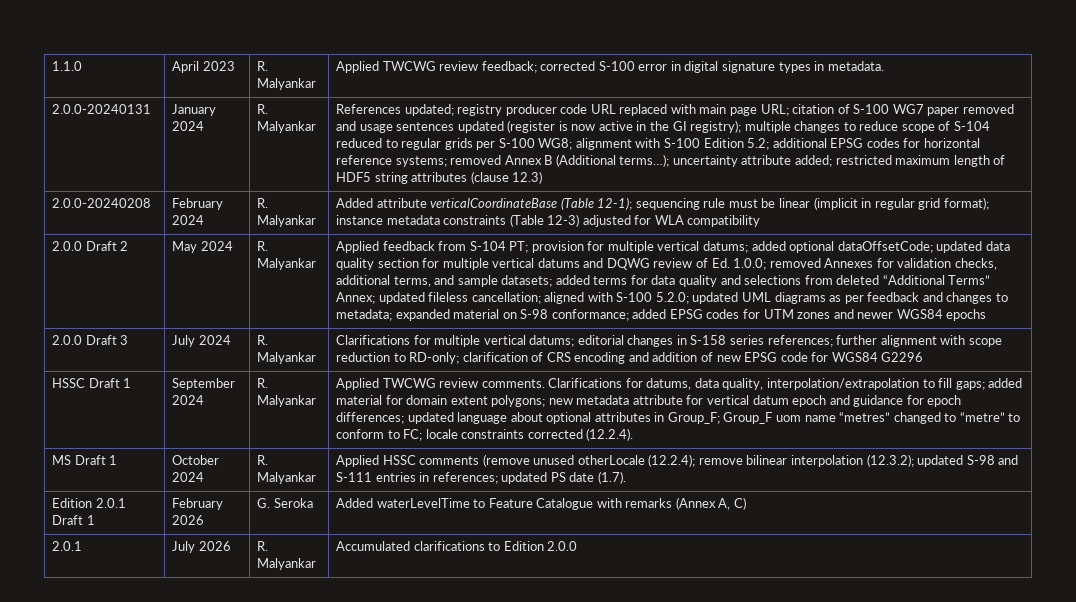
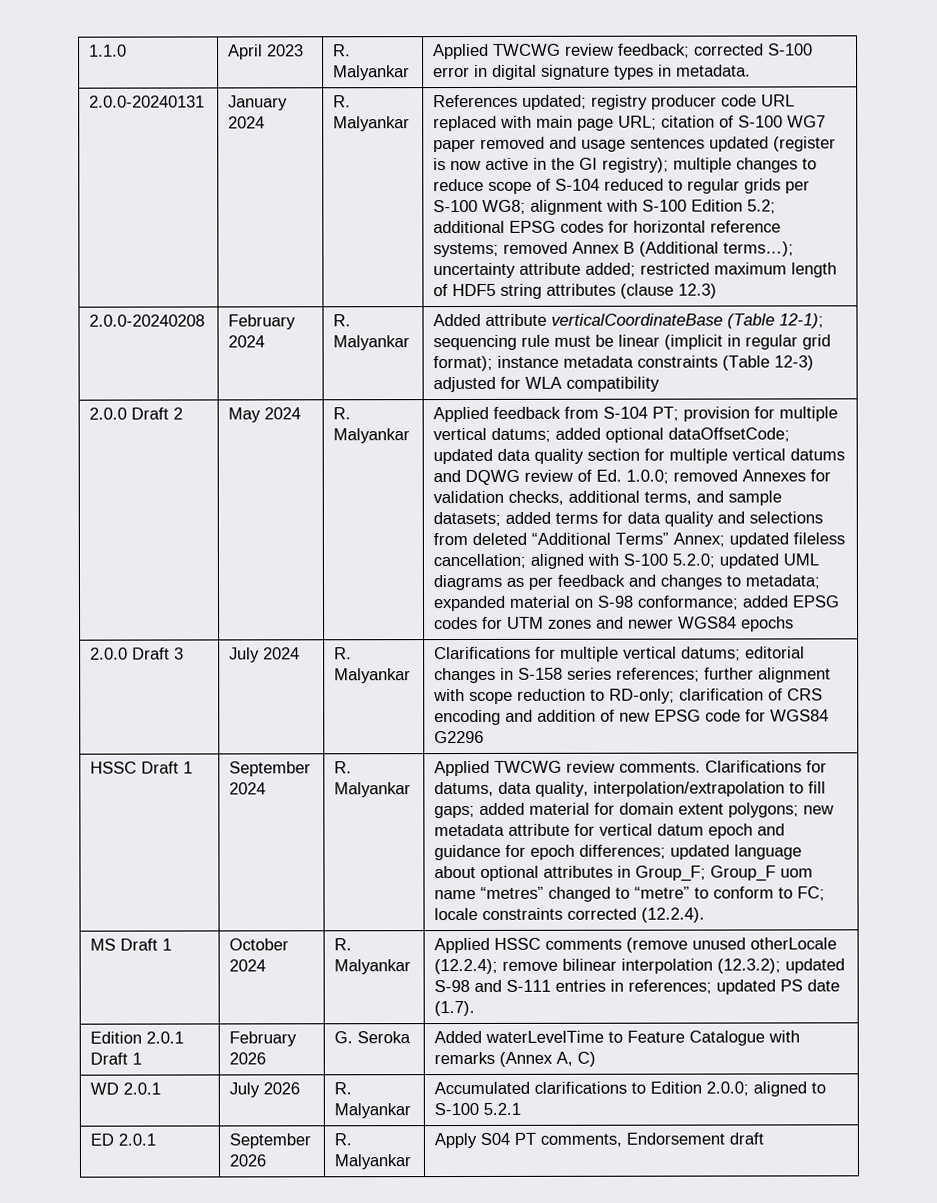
(746, 503) none -> [90,1082,120,1095] WD
[547,541,578,551] 2.0.0 -> [706,1081,827,1097] [434,1102,522,1116] [90,1133,157,1146] [229,1133,312,1149] [229,1154,267,1167] [334,1133,353,1146] [334,1154,412,1170] [434,1132,765,1149] 2.0.0; aligned to S-100 5.2.1 // ED 2.0.1 | September 2026 | R. Malyankar | Apply S04 PT comments, Endorsement draft

